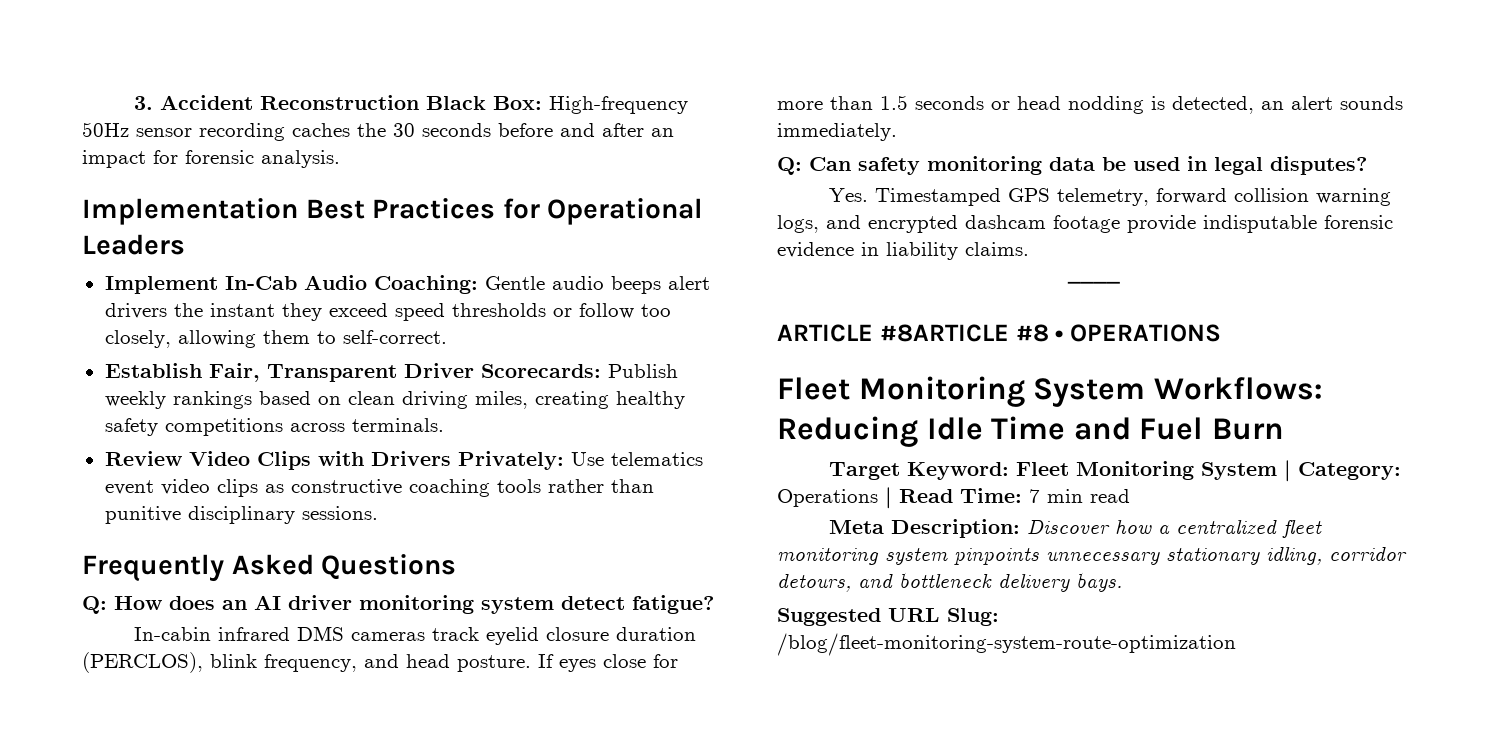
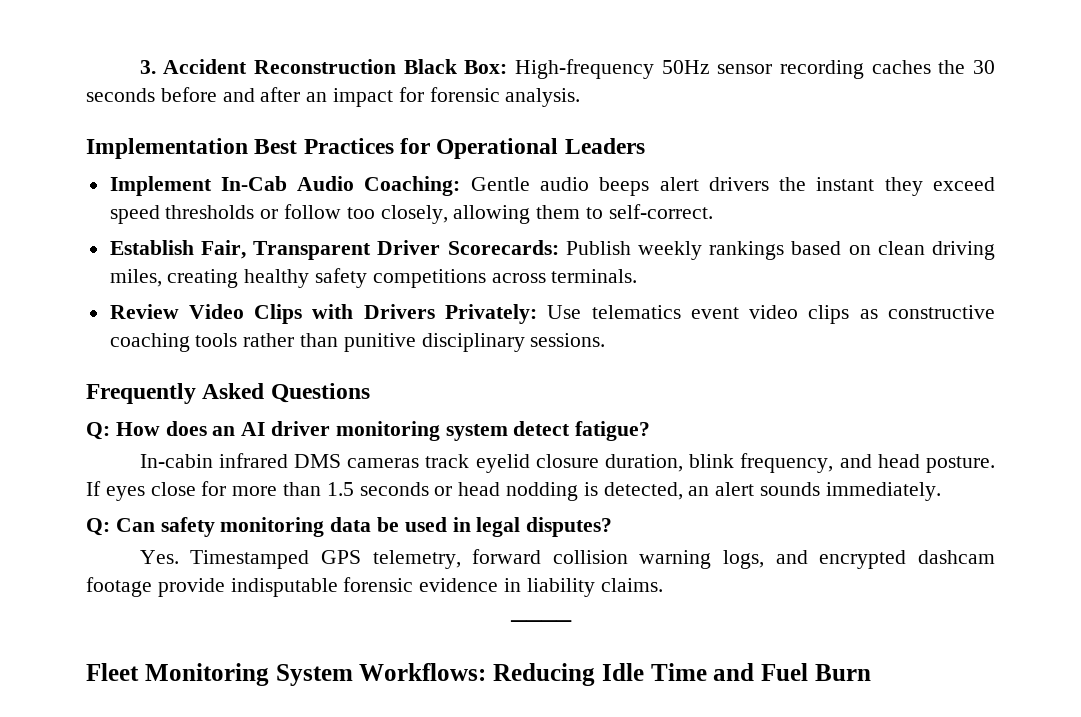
[616,627,697,641] [82,652,203,673] duration (PERCLOS), -> [605,454,684,472] duration,
[777,324,1221,342] // ARTICLE #8ARTICLE #8 • OPERATIONS -> (572, 624) none
[829,460,1402,482] [777,487,1130,509] [829,519,1323,538] [777,546,1407,565] [777,572,1122,592] [777,608,999,626] [777,633,1236,656] // Target Keyword: Fleet Monitoring System | Category: Operations | Read Time: 7 min read // Meta Description: Discover how a centralized fleet monitoring system pinpoints unnecessary stationary idling, corridor detours, and bottleneck delivery bays. // Suggested URL Slug: /blog/fleet-monitoring-system-route-optimization -> (871, 672) none

